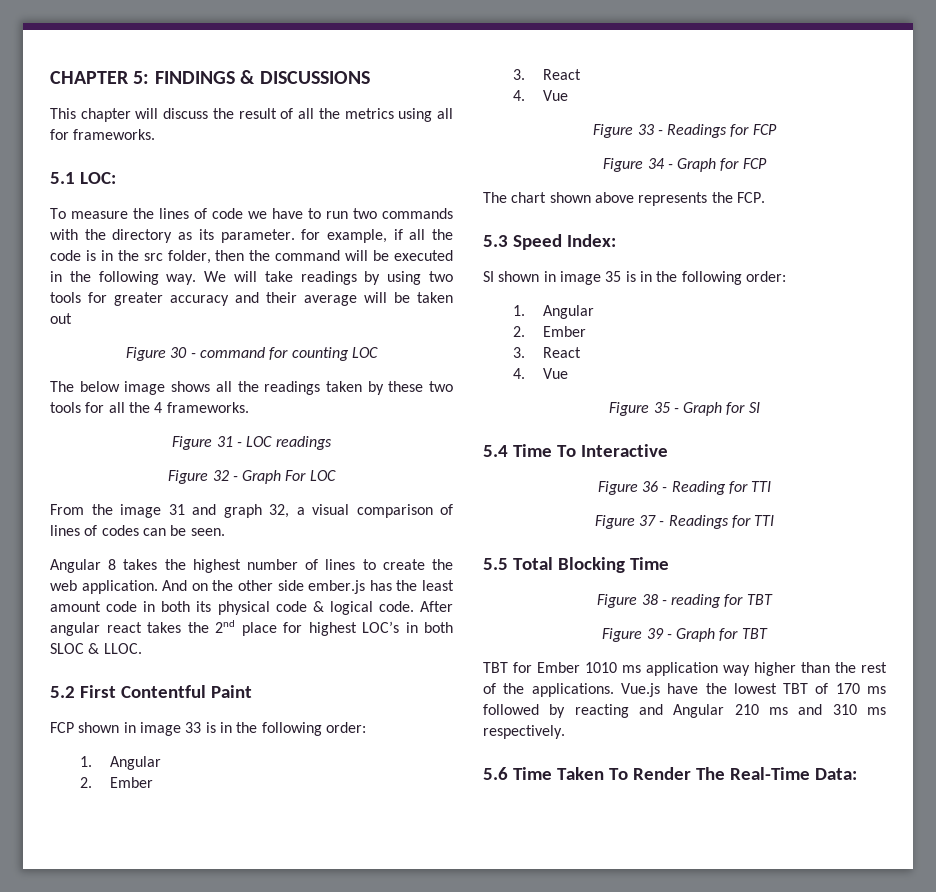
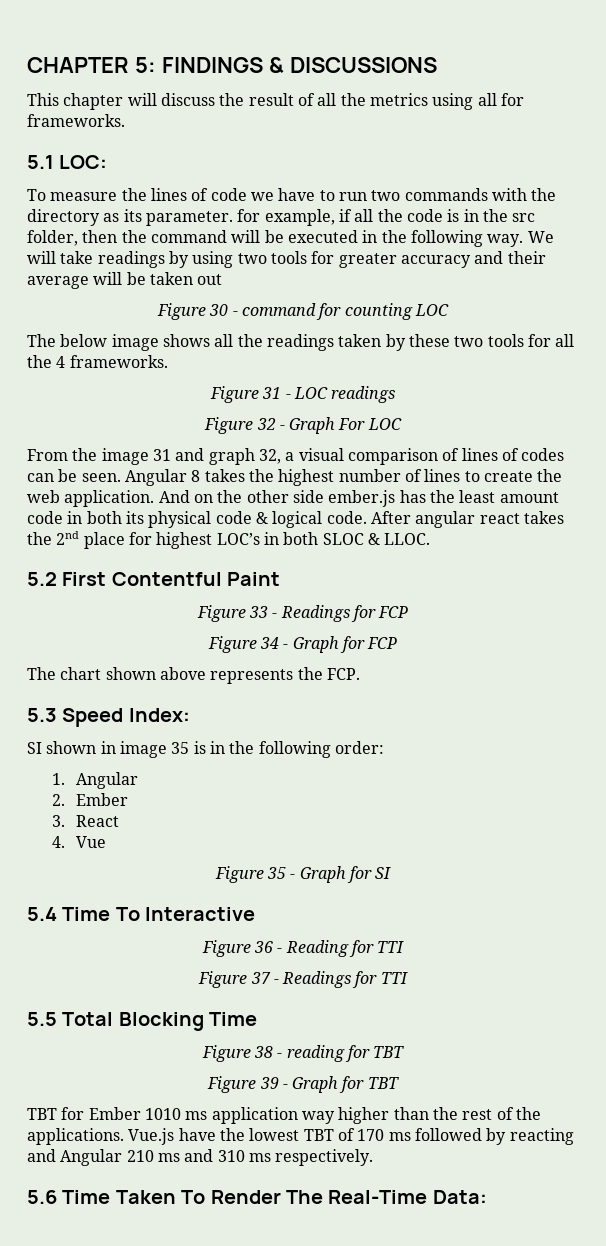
(225, 532) // -> (121, 477) none
[50,722,366,736] [80,756,162,770] [80,777,154,788] [513,69,582,80] [513,90,569,101] // FCP shown in image 33 is in the following order: // 1. Angular // 2. Ember // 3. React // 4. Vue -> (281, 579) none

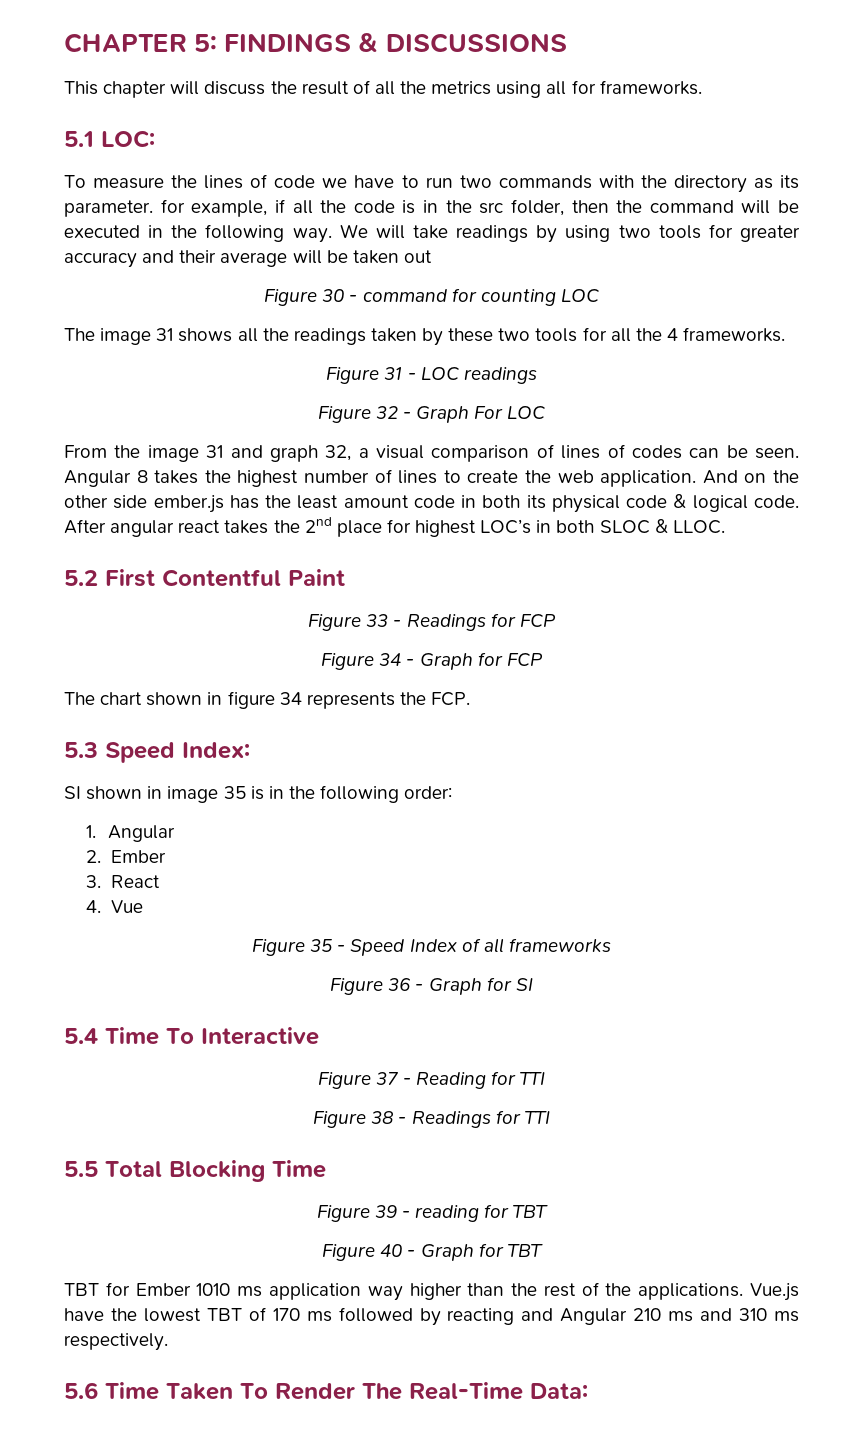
[60,334,159,351] below image -> [100,328,174,345] image 31
[159,667,206,680] above -> [207,691,302,709] in figure 34
(296, 876) none -> [350,938,611,956] [330,978,424,995] Speed Index of all frameworks // Figure 36 -
[254,941,274,953] 36 -> [375,1072,399,1085] 37
[250,972,271,984] 37 -> [371,1111,395,1124] 38
[254,1046,274,1058] 38 -> [374,1205,397,1218] 39
[259,1077,279,1089] 39 -> [380,1244,403,1257] 40

